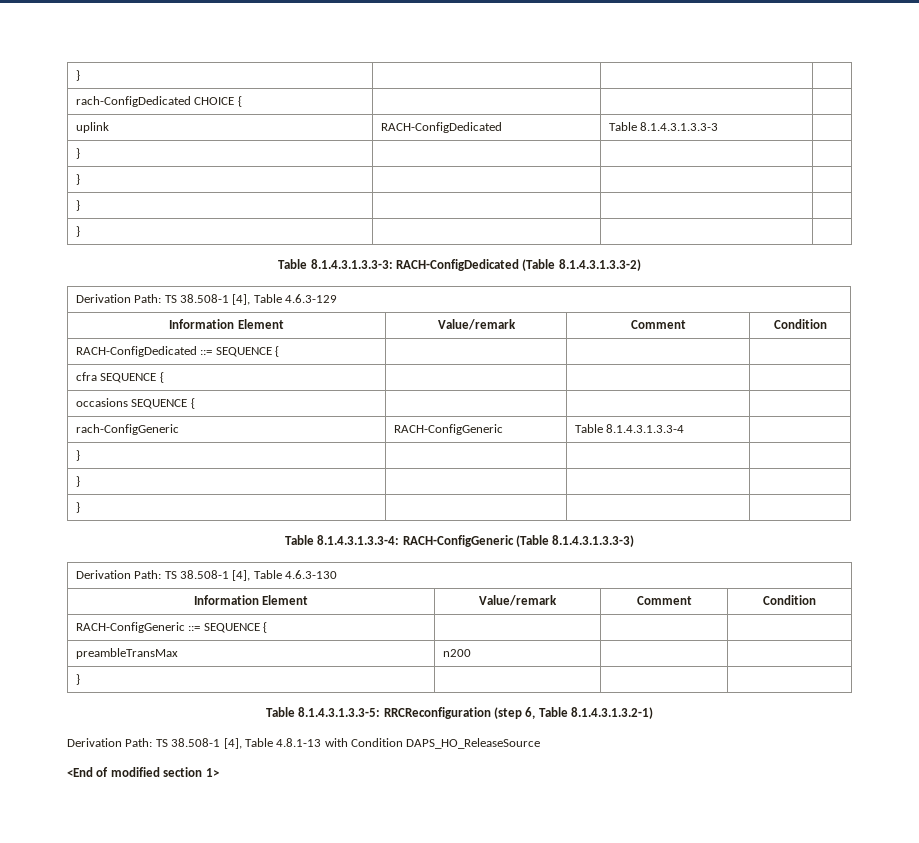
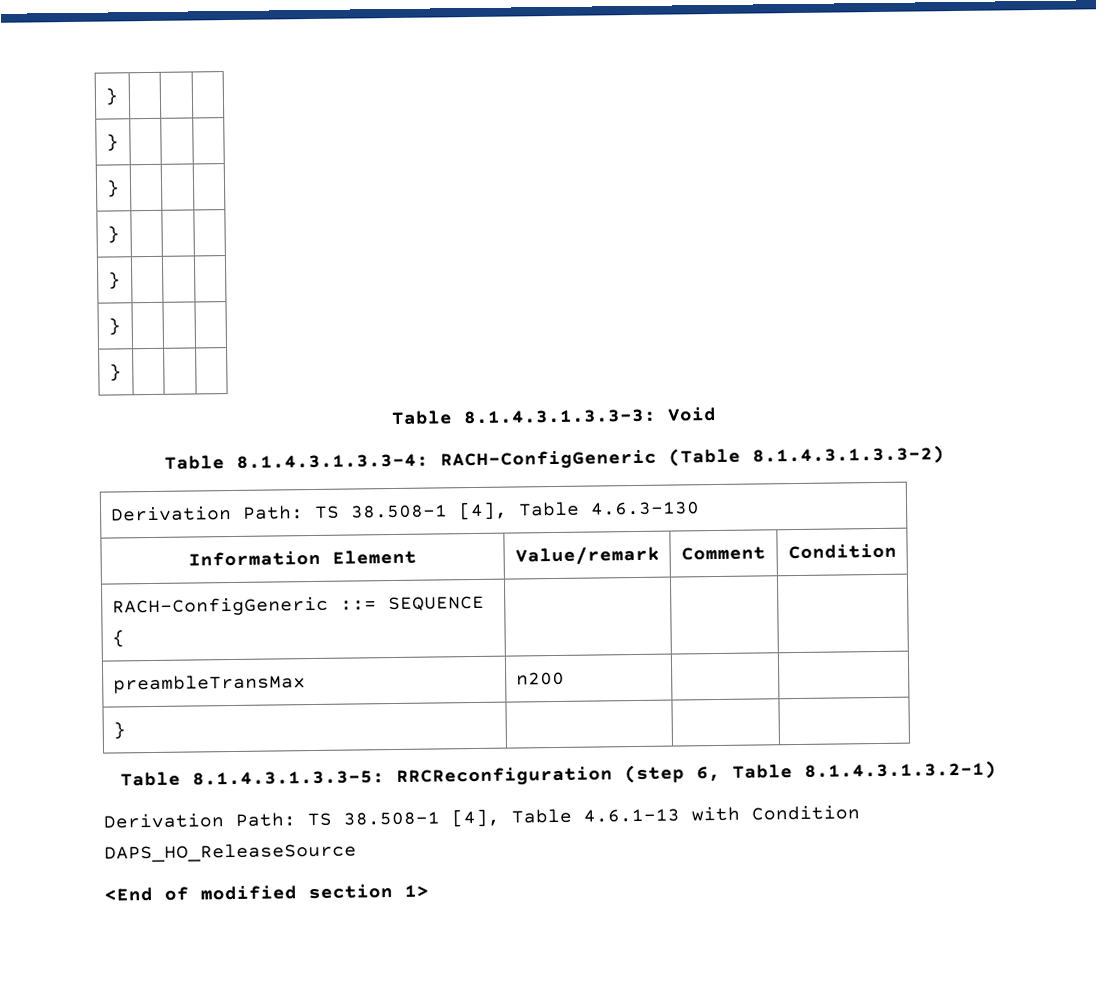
[75,70,80,81] [75,96,242,107] [75,122,109,133] [380,122,502,133] [608,122,719,131] } | | | // rach-ConfigDedicated CHOICE { | | | // uplink | RACH-ConfigDedicated | Table 8.1.4.3.1.3.3-3 -> [104,87,119,106] [105,133,119,152] [105,179,120,198] } | | | // } | | | // } | |
[396,259,641,271] [75,294,338,305] [169,319,284,329] [437,319,516,330] [630,320,686,329] [773,319,827,329] [75,346,279,357] [75,372,164,383] [75,398,195,409] [75,424,179,435] [393,424,503,435] [574,424,685,433] [75,450,80,461] [75,476,80,487] [75,502,80,513] RACH-ConfigDedicated (Table 8.1.4.3.1.3.3-2) // Derivation Path: TS 38.508-1 [4], Table 4.6.3-129 // Information Element | Value/remark | Comment | Condition // RACH-ConfigDedicated ::= SEQUENCE { | | | // cfra SEQUENCE { | | | // occasions SEQUENCE { | | | // rach-ConfigGeneric | RACH-ConfigGeneric | Table 8.1.4.3.1.3.3-4 | // } | | | // } | | | // } | | | -> [666,406,716,422] Void
[552,535,635,547] 8.1.4.3.1.3.3-3) -> [751,445,945,466] 8.1.4.3.1.3.3-2)
[276,738,322,747] 4.8.1-13 -> [583,808,680,823] 4.6.1-13

